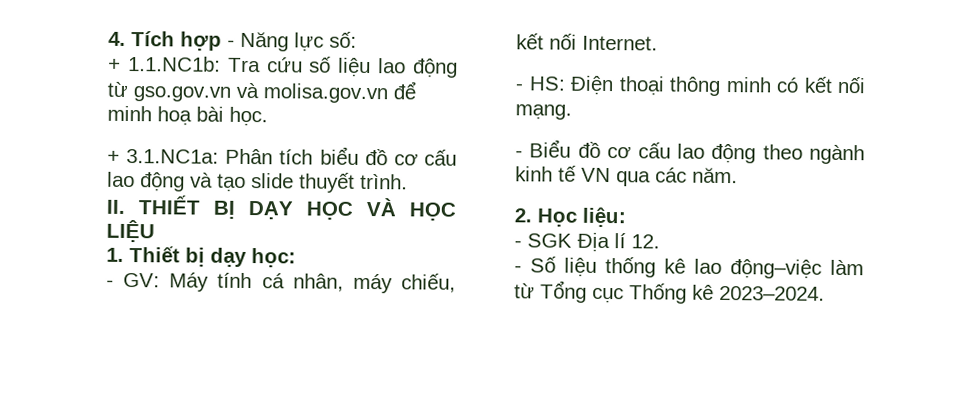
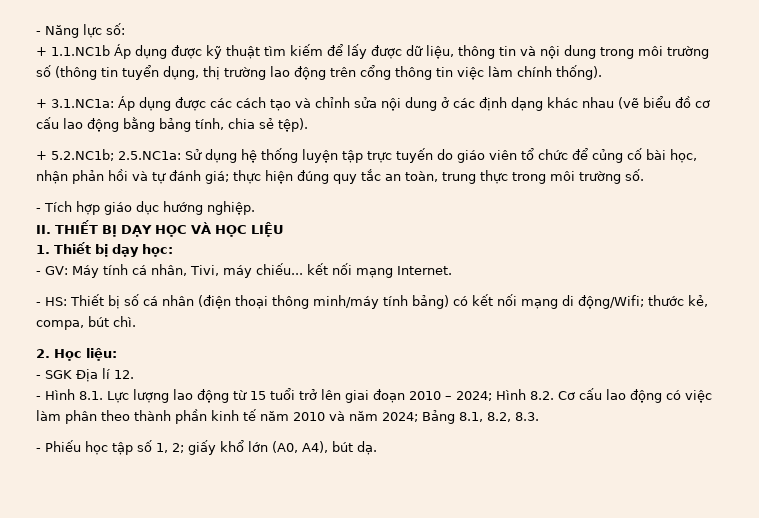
[108,31,222,51] 4. Tích hợp -> (36, 33) none
[127,55,458,78] [107,81,416,104] [107,105,268,127] [107,148,314,165] 1.1.NC1b: Tra cứu số liệu lao động từ gso.gov.vn và molisa.gov.vn để minh hoạ bài học. // + 3.1.NC1a: Phân tích -> [51,44,709,59] [36,65,602,80] [36,96,639,111] 1.1.NC1b Áp dụng được kỹ thuật tìm kiếm để lấy được dữ liệu, thông tin và nội dung trong môi trường số (thông tin tuyển dụng, thị trường lao động trên cổng thông tin việc làm chính thống). // + 3.1.NC1a: Áp dụng được các cách tạo và chỉnh sửa nội dung ở các định dạng khác nhau (vẽ
[190,172,408,193] và tạo slide thuyết trình. -> [123,117,308,132] [36,148,697,163] [36,169,644,184] [36,201,255,215] bằng bảng tính, chia sẻ tệp). // + 5.2.NC1b; 2.5.NC1a: Sử dụng hệ thống luyện tập trực tuyến do giáo viên tổ chức để củng cố bài học, nhận phản hồi và tự đánh giá; thực hiện đúng quy tắc an toàn, trung thực trong môi trường số. // - Tích hợp giáo dục hướng nghiệp.
[352,273,456,294] [516,33,577,50] máy chiếu, kết nối -> [189,263,393,278] Tivi, máy chiếu... kết nối mạng
[570,75,866,96] [515,104,572,120] [515,139,865,165] [515,165,738,187] Điện thoại thông minh có kết nối mạng. // - Biểu đồ cơ cấu lao động theo ngành kinh tế VN qua các năm. -> [70,294,708,309] [36,316,136,330] Thiết bị số cá nhân (điện thoại thông minh/máy tính bảng) có kết nối mạng di động/Wifi; thước kẻ, compa, bút chì.
[530,256,864,279] [514,280,825,304] Số liệu thống kê lao động–việc làm từ Tổng cục Thống kê 2023–2024. -> [45,388,712,403] [36,409,539,424] [36,440,377,455] Hình 8.1. Lực lượng lao động từ 15 tuổi trở lên giai đoạn 2010 – 2024; Hình 8.2. Cơ cấu lao động có việc làm phân theo thành phần kinh tế năm 2010 và năm 2024; Bảng 8.1, 8.2, 8.3. // - Phiếu học tập số 1, 2; giấy khổ lớn (A0, A4), bút dạ.

